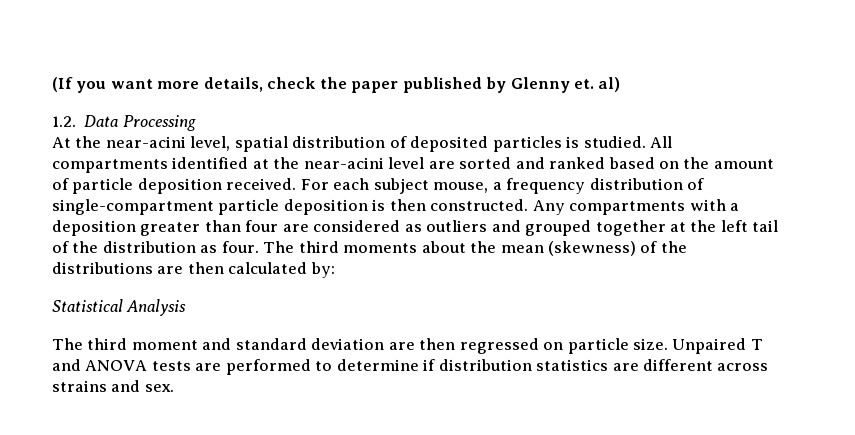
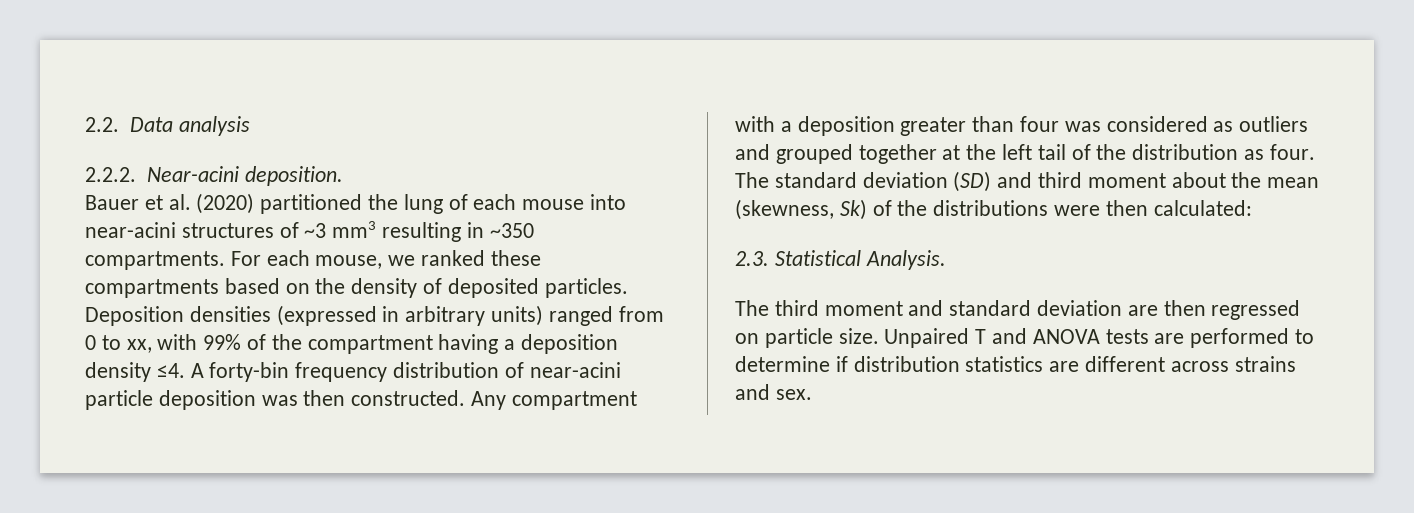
[52,77,621,93] [52,115,196,131] [52,136,673,152] [52,157,774,173] [52,178,502,194] (If you want more details, check the paper published by Glenny et. al) // 1.2. Data Processing // At the near-acini level, spatial distribution of deposited particles is studied. All compartments identified at the near-acini level are sorted and ranked based on the amount of particle deposition received. For each subject mouse, a -> [85,116,250,136] [85,166,343,186] [85,193,627,214] [85,221,534,242] [85,250,541,270] [85,278,628,298] [85,305,664,326] [85,334,619,354] [85,362,290,382] 2.2. Data analysis // 2.2.2. Near-acini deposition. // Bauer et al. (2020) partitioned the lung of each mouse into near-acini structures of ~3 mm3 resulting in ~350 compartments. For each mouse, we ranked these compartments based on the density of deposited particles. Deposition densities (expressed in arbitrary units) ranged from 0 to xx, with 99% of the compartment having a deposition density ≤4. A forty-bin
[52,199,386,215] single-compartment particle deposition is -> [529,362,621,378] [85,390,298,410] near-acini particle deposition was
[569,201,686,215] compartments -> [511,391,637,410] compartment
[282,224,309,232] are -> [1064,121,1101,132] was
[298,241,418,253] third moments -> [774,171,1166,192] standard deviation (SD) and third moment
[548,241,637,256] (skewness) -> [735,199,867,220] (skewness, Sk)
[157,262,335,278] [52,299,187,316] are then calculated by: // Statistical Analysis -> [1054,200,1252,216] [735,250,946,270] were then calculated: // 2.3. Statistical Analysis.

